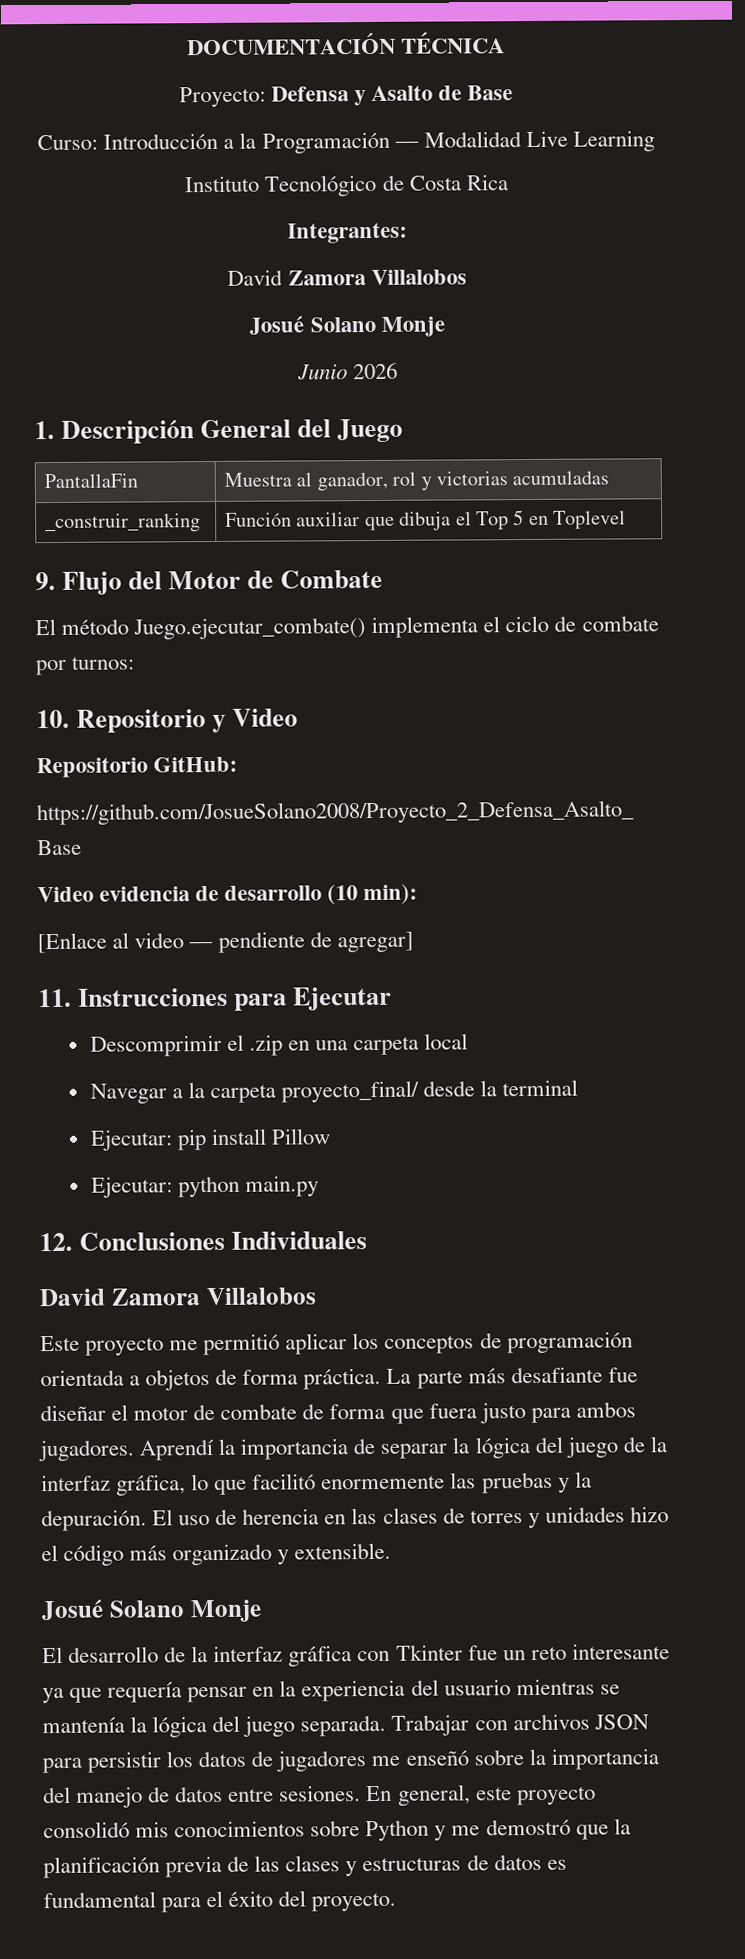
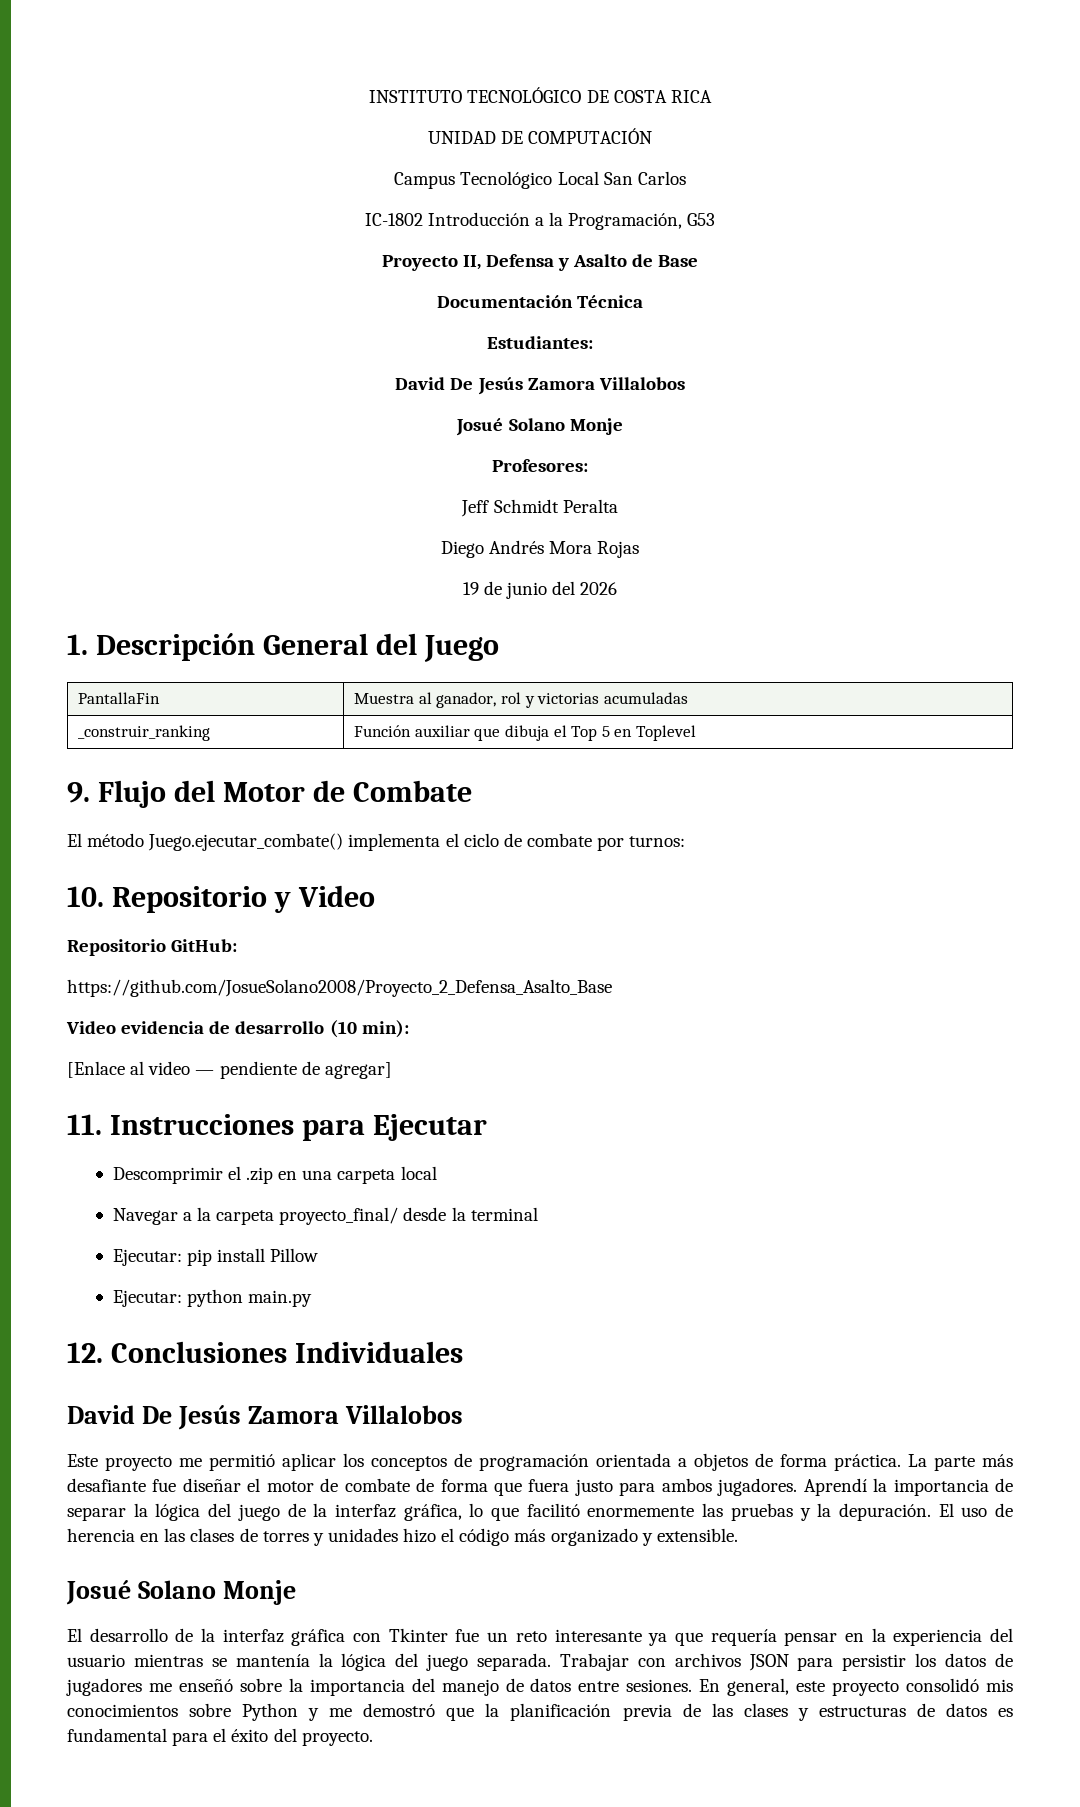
[186,31,506,56] [178,86,266,108] DOCUMENTACIÓN TÉCNICA // Proyecto: -> [369,87,712,103] [427,128,653,144] [394,171,686,189] [364,212,716,230] [381,255,481,271] INSTITUTO TECNOLÓGICO DE COSTA RICA // UNIDAD DE COMPUTACIÓN // Campus Tecnológico Local San Carlos // IC-1802 Introducción a la Programación, G53 // Proyecto II,
[37,130,655,154] [184,174,509,197] [286,222,408,244] [227,269,284,286] Curso: Introducción a la Programación — Modalidad Live Learning // Instituto Tecnológico de Costa Rica // Integrantes: // David -> [436,295,644,308] [487,336,593,349] [395,377,523,395] Documentación Técnica // Estudiantes: // David De Jesús
[296,364,348,380] Junio -> [492,459,588,472] [461,499,618,517] [440,540,640,558] [462,581,576,599] Profesores: // Jeff Schmidt Peralta // Diego Andrés Mora Rojas // 19 de junio del
(106, 1297) none -> [141,1405,241,1430] De Jesús

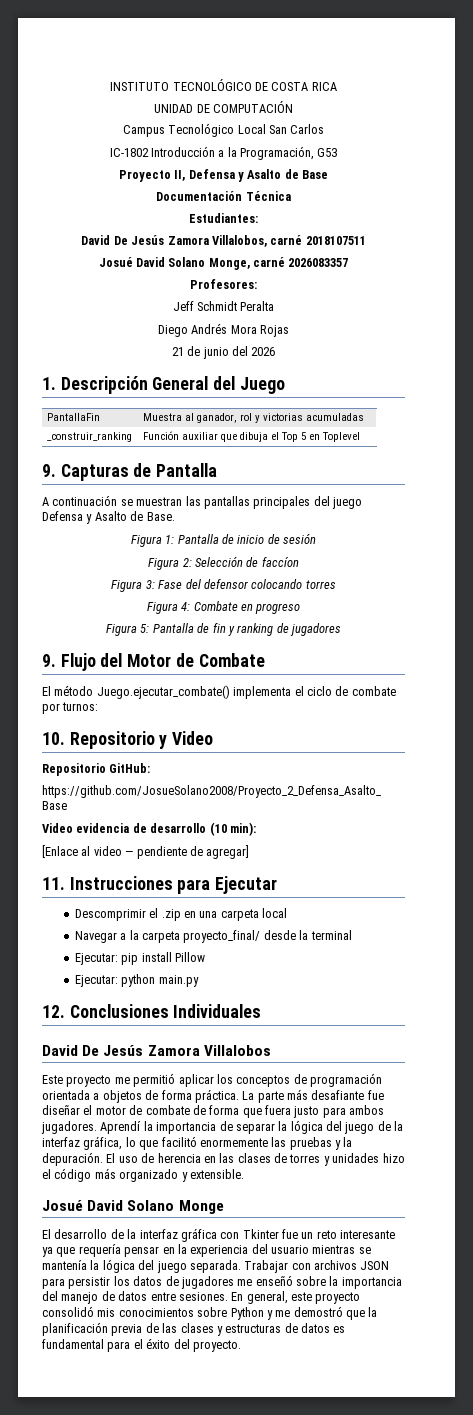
[598,377,685,390] [456,418,623,436] Villalobos // Josué Solano Monje -> [211,235,366,247] [98,257,349,270] Villalobos, carné 2018107511 // Josué David Solano Monge, carné 2026083357
[462,582,479,595] 19 -> [171,347,184,356] 21
(696, 733) none -> [42,463,218,481] [42,495,362,509] [42,511,175,524] [130,533,317,547] [148,556,299,570] [111,579,336,592] [146,601,301,614] [106,623,341,636] // 9. Capturas de Pantalla // A continuación se muestran las pantallas principales del juego Defensa y Asalto de Base. // Figura 1: Pantalla de inicio de sesión // Figura 2: Selección de faccíon // Figura 3: Fase del defensor colocando torres // Figura 4: Combate en progreso // Figura 5: Pantalla de fin y ranking de jugadores
[137,1580,296,1605] Solano Monje -> [87,1200,224,1214] David Solano Monge

